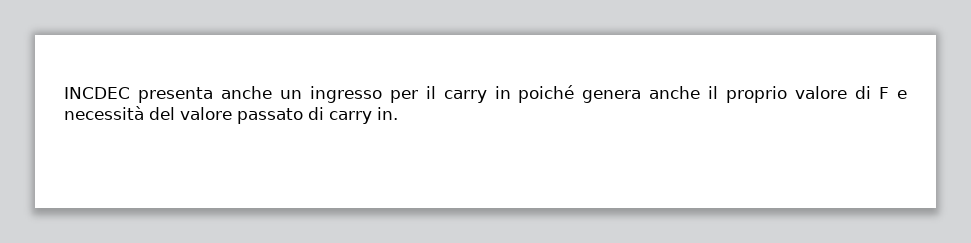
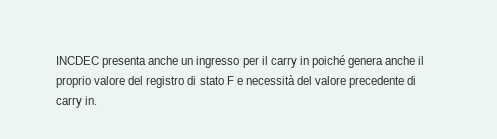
[855,86,872,99] di -> [128,76,224,88] del registro di stato
[237,108,303,124] passato -> [349,76,405,88] precedente

